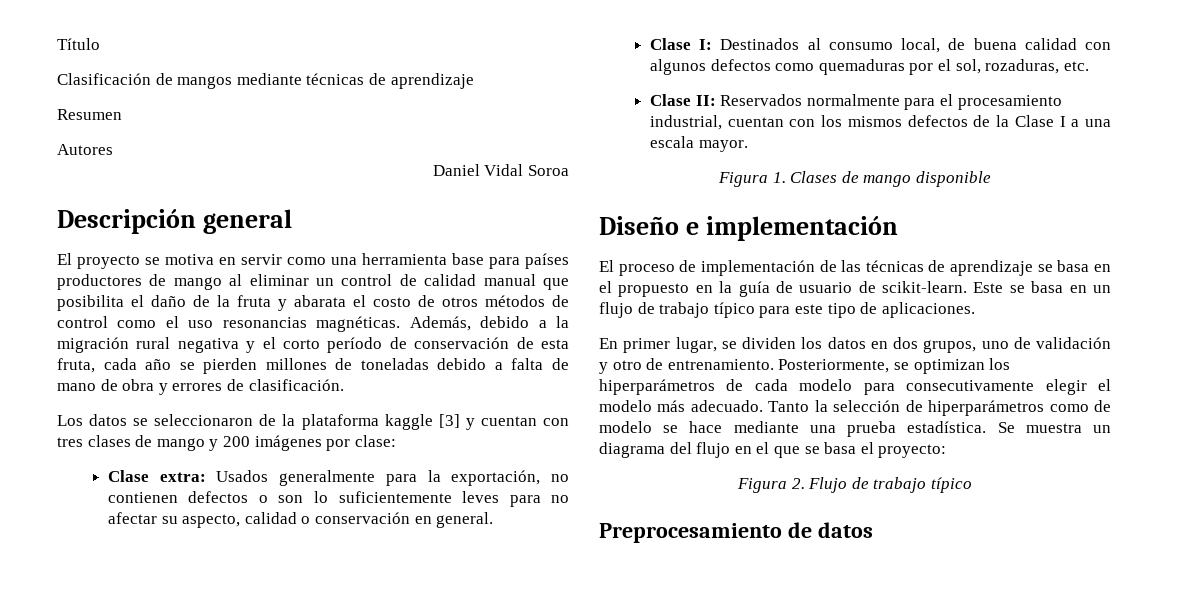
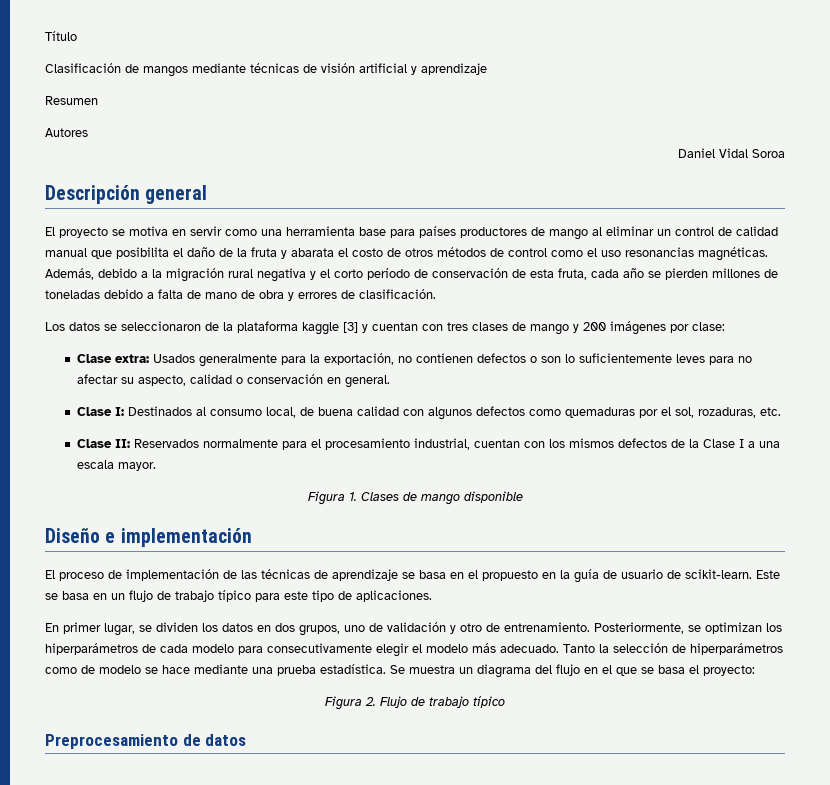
(386, 79) none -> [321,63,417,75] visión artificial y

